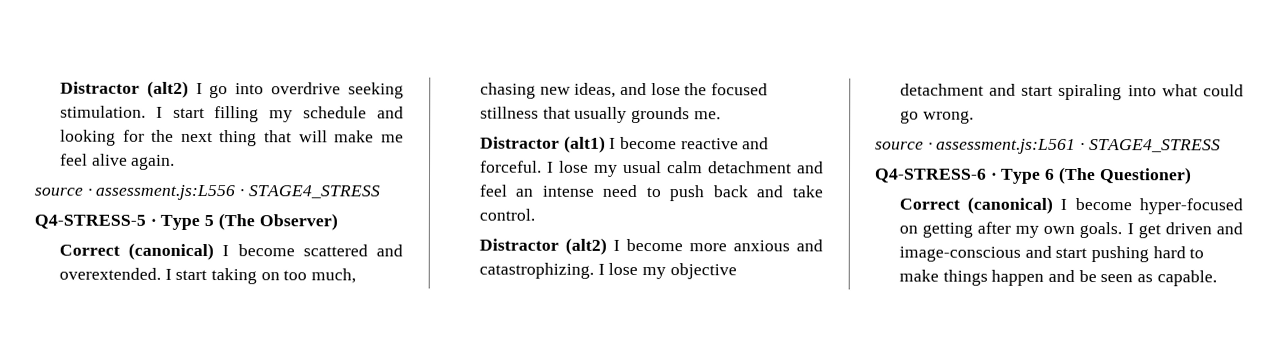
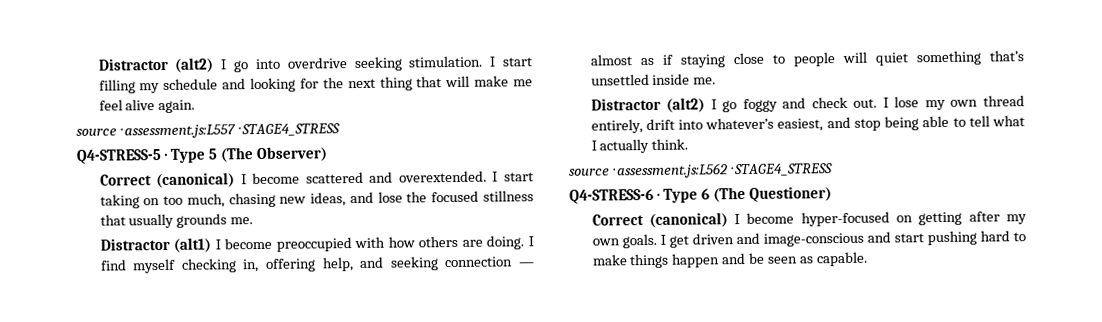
[95,184,236,201] assessment.js:L556 -> [123,124,236,139] assessment.js:L557
[680,137,770,150] [479,160,824,177] [478,184,823,202] [478,208,535,221] [478,237,823,255] [478,262,737,280] [899,83,1244,101] [899,110,974,124] [875,138,1077,154] reactive and forceful. I lose my usual calm detachment and feel an intense need to push back and take control. // Distractor (alt2) I become more anxious and catastrophizing. I lose my objective detachment and start spiraling into what could go wrong. // source · assessment.js:L561 -> [275,235,535,252] [99,256,535,274] [589,50,1025,68] [590,73,717,86] [590,95,1026,113] [590,115,1025,134] [590,138,689,154] [569,163,728,179] preoccupied with how others are doing. I find myself checking in, offering help, and seeking connection — almost as if staying close to people will quiet something that’s unsettled inside me. // Distractor (alt2) I go foggy and check out. I lose my own thread entirely, drift into whatever’s easiest, and stop being able to tell what I actually think. // source · assessment.js:L562

